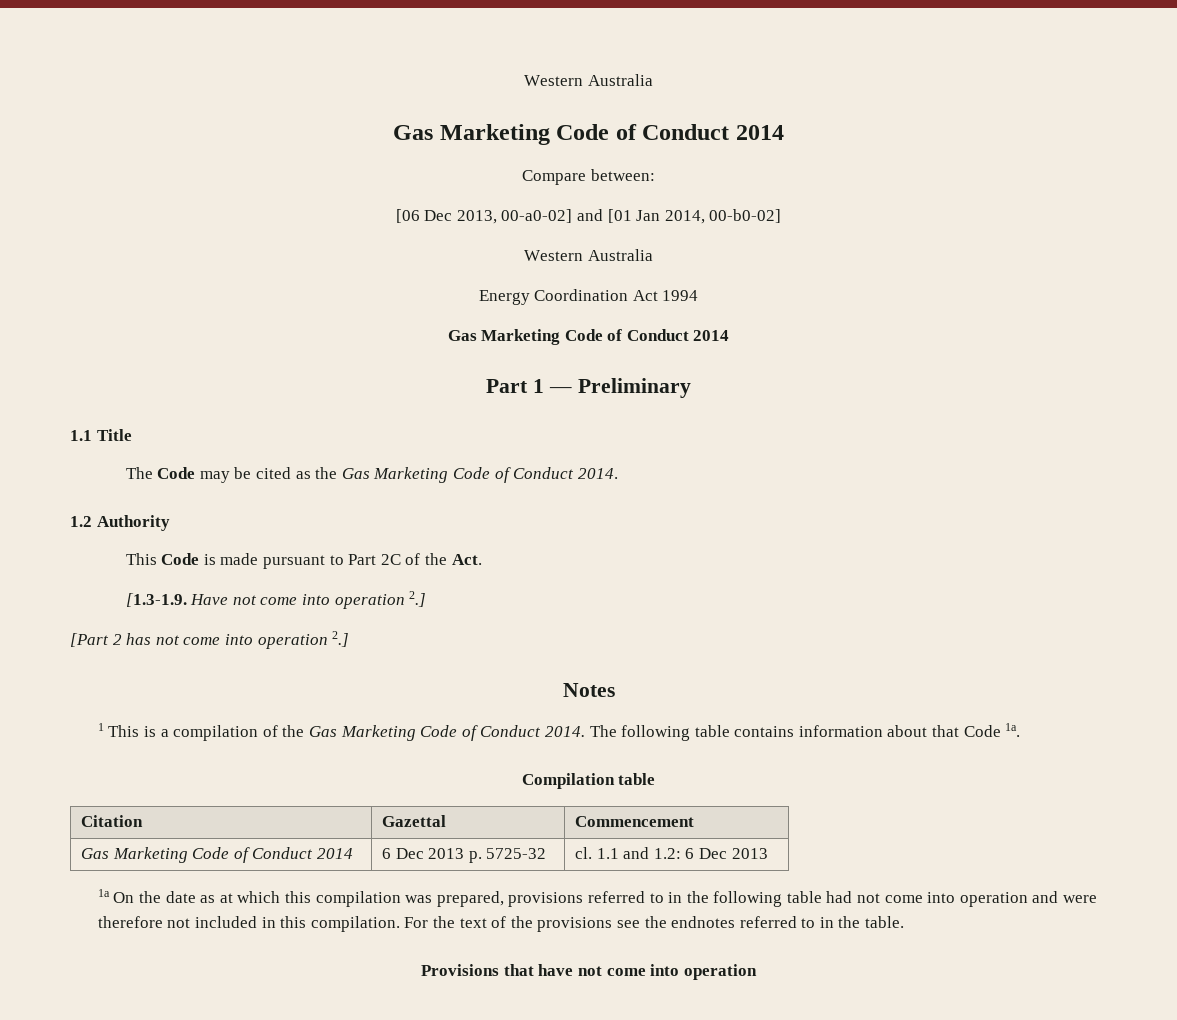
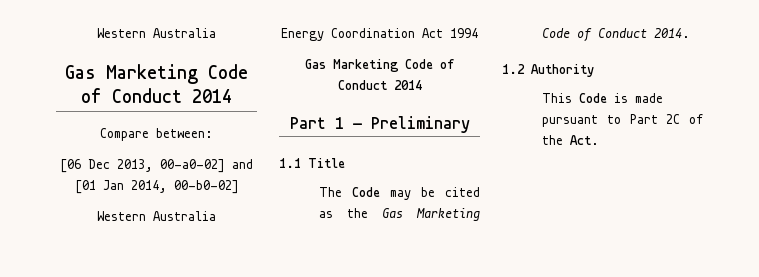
[125,591,427,609] [70,631,350,649] [562,683,615,697] [97,723,1021,741] [521,773,656,789] [81,815,144,827] [382,815,447,827] [575,816,695,827] [81,847,353,863] [382,848,547,863] [575,847,768,859] [97,889,1098,907] [97,916,905,932] [421,964,757,980] // [1.3-1.9. Have not come into operation 2.] // [Part 2 has not come into operation 2.] // Notes // 1 This is a compilation of the Gas Marketing Code of Conduct 2014. The following table contains information about that Code 1a. // Compilation table // Citation | Gazettal | Commencement // Gas Marketing Code of Conduct 2014 | 6 Dec 2013 p. 5725-32 | cl. 1.1 and 1.2: 6 Dec 2013 // 1a On the date as at which this compilation was prepared, provisions referred to in the following table had not come into operation and were therefore not included in this compilation. For the text of the provisions see the endnotes referred to in the table. // Provisions that have not come into operation -> (600, 140) none

